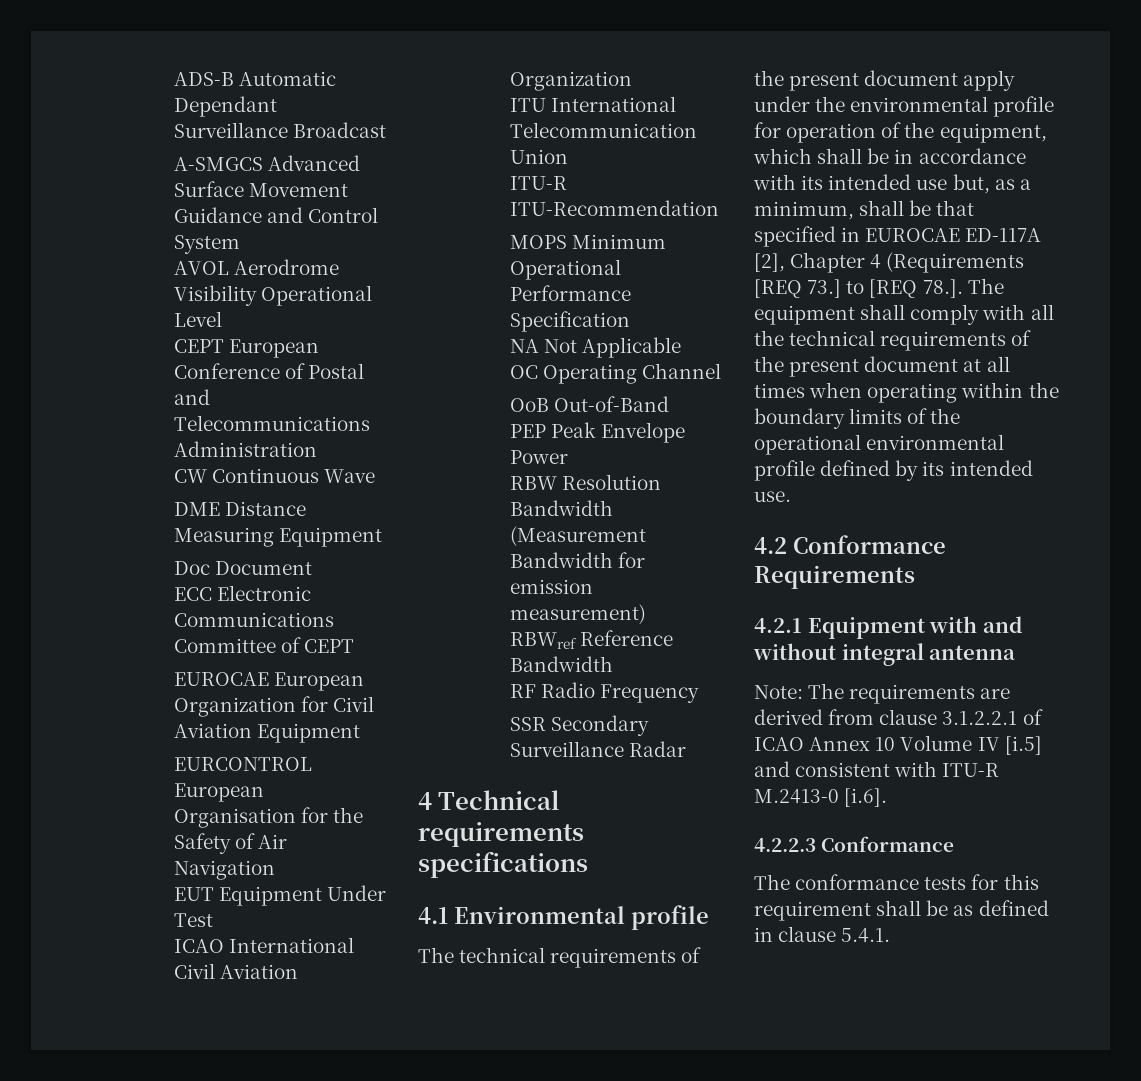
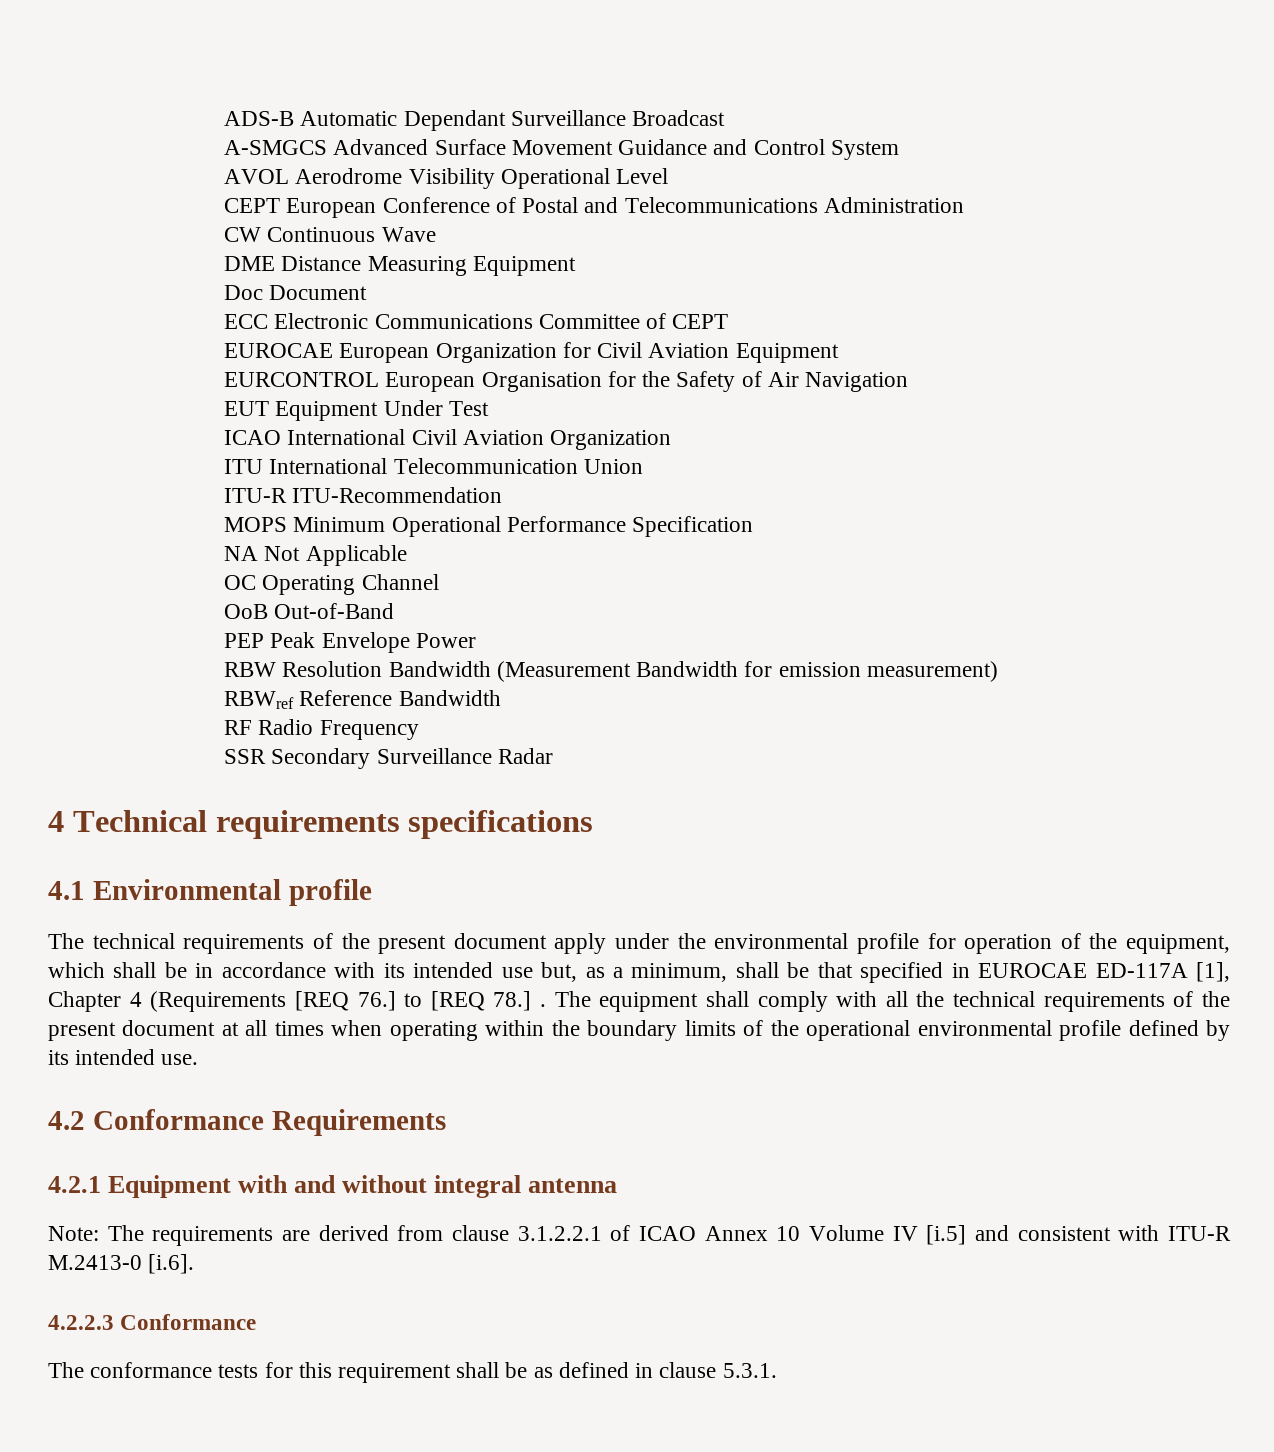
[754,253,785,272] [2], -> [1196,962,1231,982] [1],
[807,279,842,298] 73.] -> [357,991,396,1011] 76.]
[922,279,963,298] 78.]. -> [493,991,547,1011] 78.] .
[841,928,891,943] 5.4.1. -> [722,1363,777,1378] 5.3.1.

